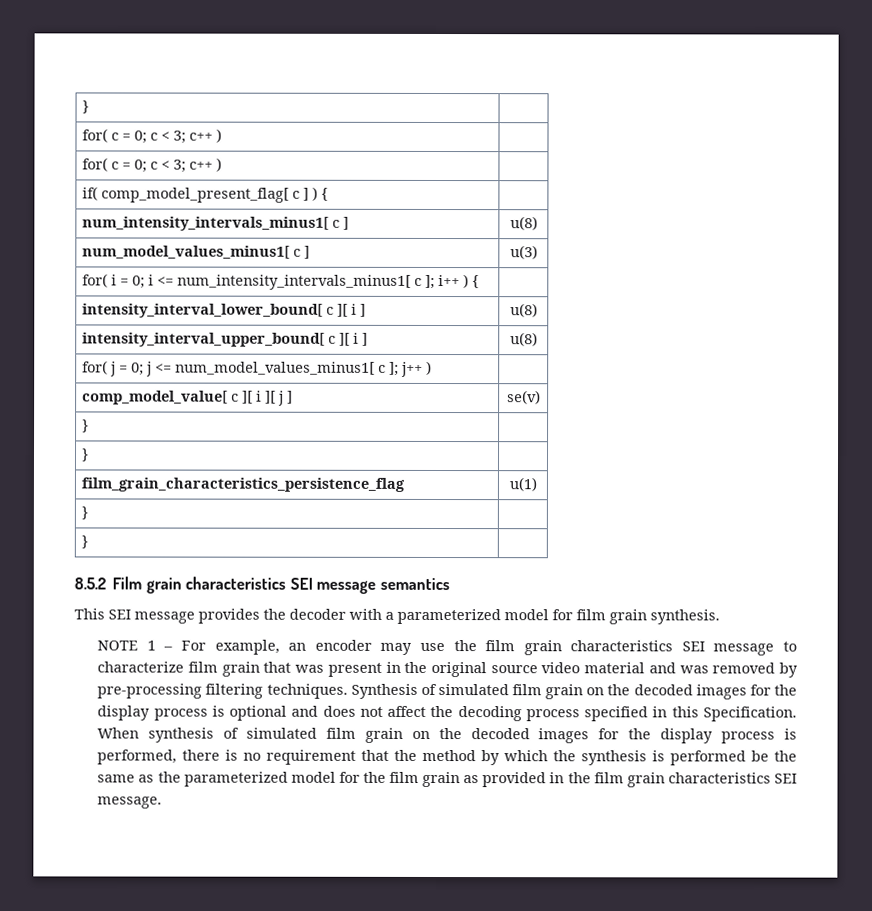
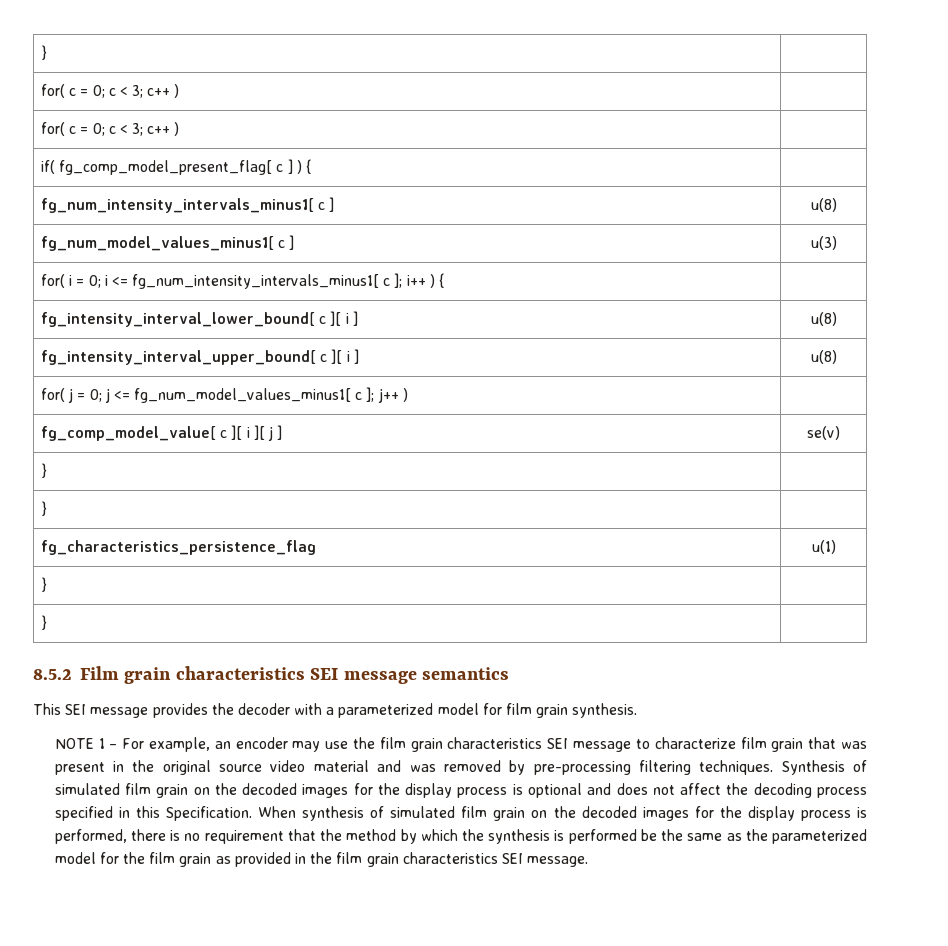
[101,187,290,203] comp_model_present_flag[ -> [59,160,273,175] fg_comp_model_present_flag[
[82,216,330,231] num_intensity_intervals_minus1[ -> [40,198,314,213] fg_num_intensity_intervals_minus1[
[82,245,291,259] num_model_values_minus1[ -> [40,236,274,251] fg_num_model_values_minus1[
[177,274,412,290] num_intensity_intervals_minus1[ -> [132,274,380,289] fg_num_intensity_intervals_minus1[
[82,303,367,318] [509,303,538,318] [82,332,326,347] intensity_interval_lower_bound[ c ][ i ] | u(8) // intensity_interval_upper_bound[ -> [40,311,358,327] [810,312,837,326] [40,350,316,365] fg_intensity_interval_lower_bound[ c ][ i ] | u(8) // fg_intensity_interval_upper_bound[
[175,361,376,375] num_model_values_minus1[ -> [134,388,352,403] fg_num_model_values_minus1[
[82,390,229,405] comp_model_value[ -> [40,426,216,441] fg_comp_model_value[
[81,477,406,492] film_grain_characteristics_persistence_flag -> [40,540,316,555] fg_characteristics_persistence_flag

